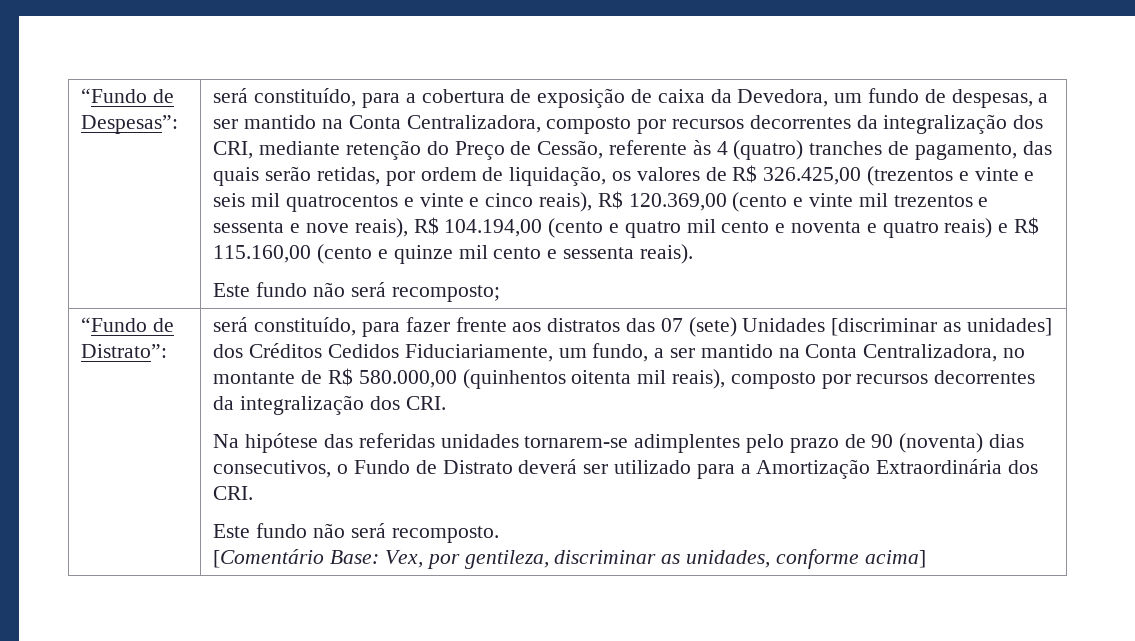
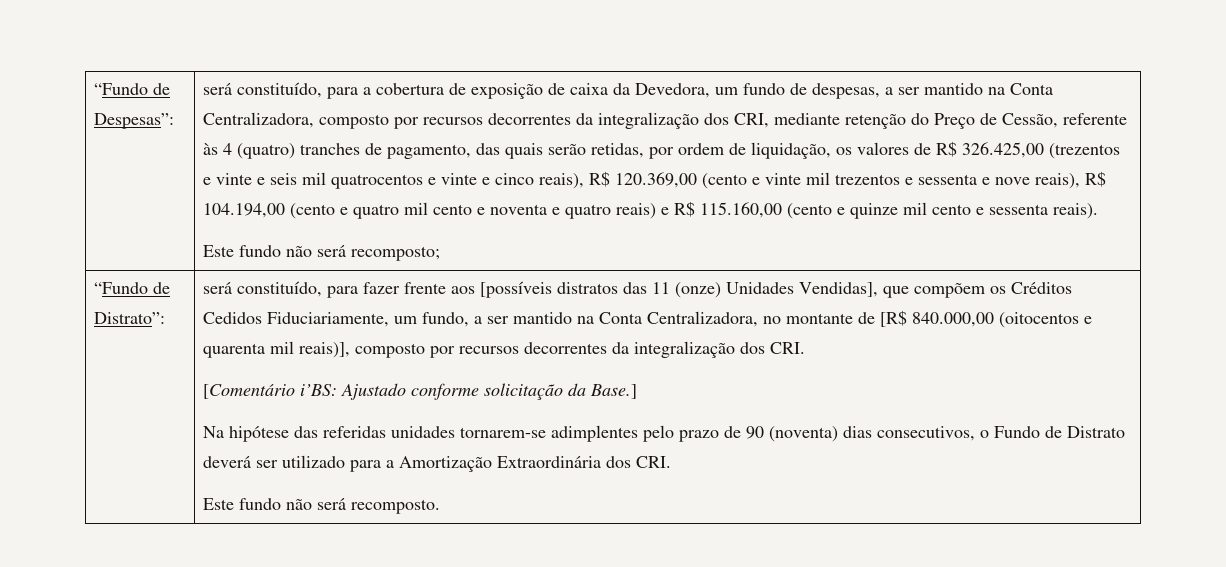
(542, 327) none -> [479,281,552,298] [possíveis
[660,317,1052,337] [213,344,244,358] 07 (sete) Unidades [discriminar as unidades] dos -> [651,282,1006,298] 11 (onze) Unidades Vendidas], que compõem os
[327,368,726,389] R$ 580.000,00 (quinhentos oitenta mil reais), -> [879,310,1092,328] [202,341,350,358] [R$ 840.000,00 (oitocentos e quarenta mil reais)],
(446, 403) none -> [202,383,637,400] // [Comentário i’BS: Ajustado conforme solicitação da Base.]
[213,549,926,569] // [Comentário Base: Vex, por gentileza, discriminar as unidades, conforme acima] -> (440, 506) none

